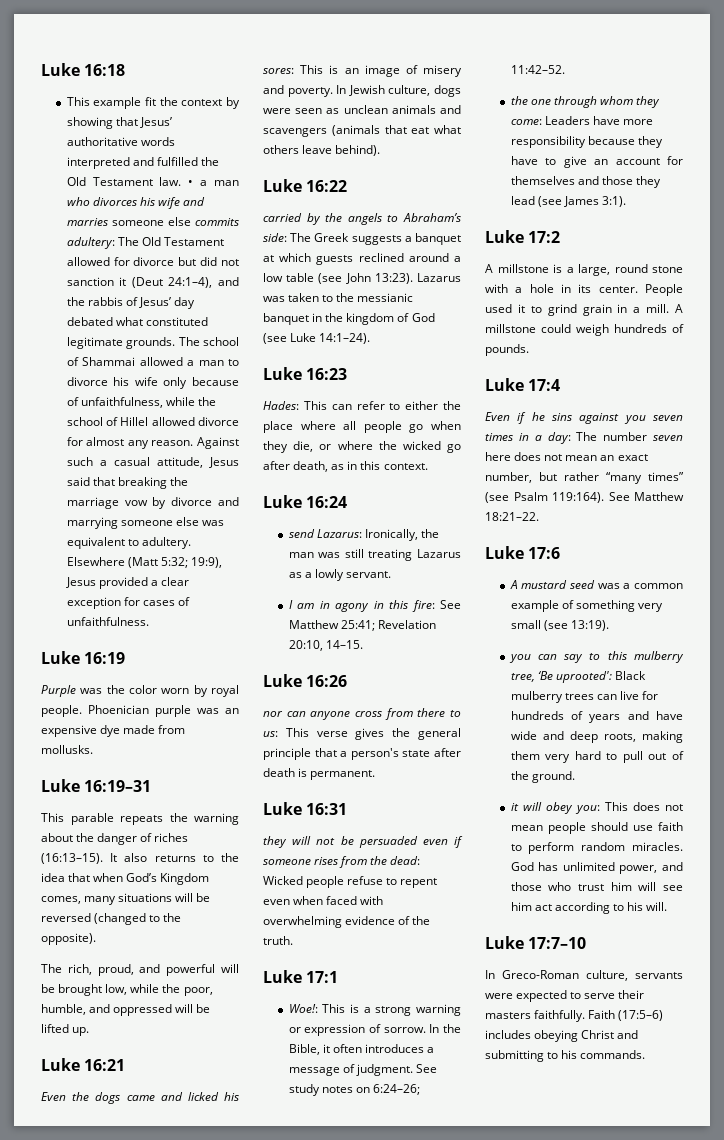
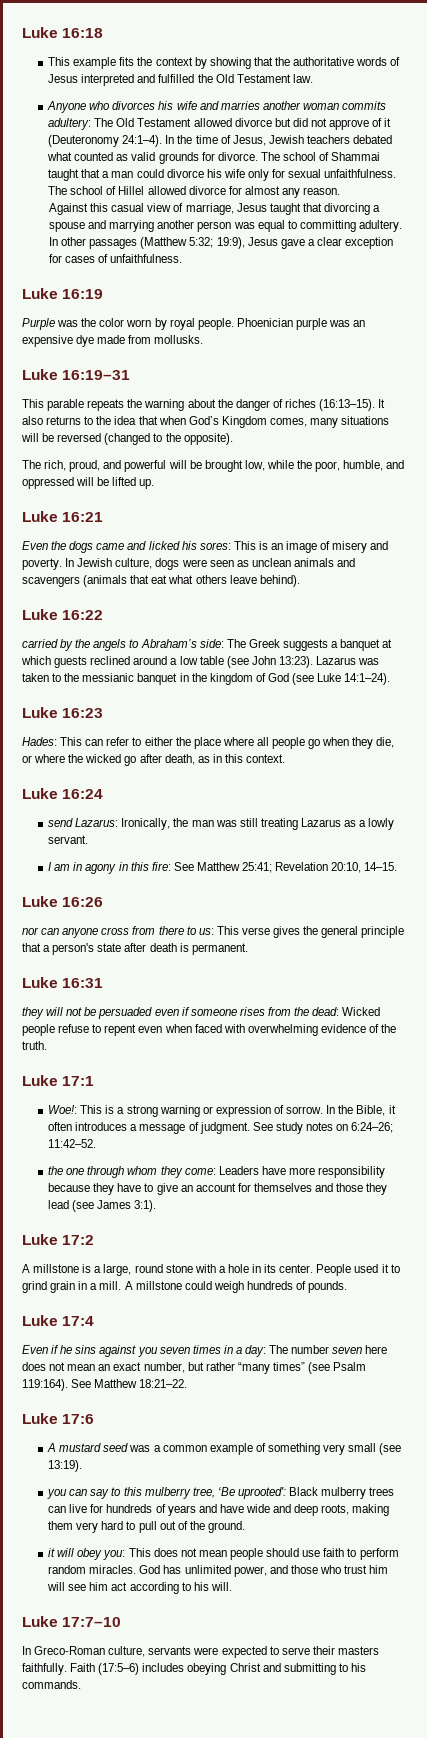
[145,97,157,106] fit -> [119,57,135,66] fits
[139,117,172,128] Jesus’ -> [275,57,291,66] the
(175, 141) none -> [390,57,401,66] [48,74,79,83] of Jesus
[188,180,239,186] • a man -> [47,101,87,113] // Anyone
[111,217,191,226] someone else -> [262,101,340,110] another woman
[113,257,130,266] for -> (232, 122) none
[66,277,239,288] [66,297,196,309] [66,317,208,326] [66,337,176,349] sanction it (Deut 24:1–4), and the rabbis of Jesus’ day debated what constituted legitimate grounds. -> [329,118,392,130] [48,135,393,147] [47,152,258,164] approve of it (Deuteronomy 24:1–4). In the time of Jesus, Jewish teachers debated what counted as valid grounds for divorce.
[139,357,239,366] allowed a man to -> [48,169,164,181] taught that a man could
[192,377,239,386] [66,397,217,408] because of unfaithfulness, while the -> [272,169,397,178] [48,186,68,195] for sexual unfaithfulness. The
[196,437,239,449] [66,457,239,468] [66,477,189,489] [66,497,239,509] [66,517,225,529] [66,537,191,549] [66,557,158,568] Against such a casual attitude, Jesus said that breaking the marriage vow by divorce and marrying someone else was equivalent to adultery. Elsewhere (Matt -> [49,203,381,215] [49,220,402,232] [49,237,188,249] // Against this casual view of marriage, Jesus taught that divorcing a spouse and marrying another person was equal to committing adultery. In other passages (Matthew
[98,577,148,589] provided -> [280,239,305,249] gave

